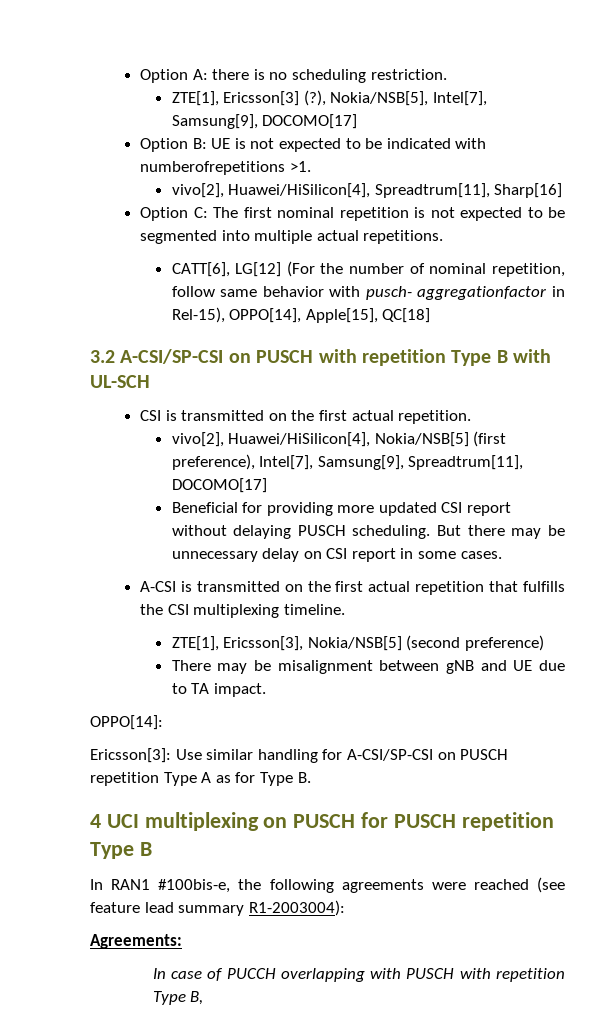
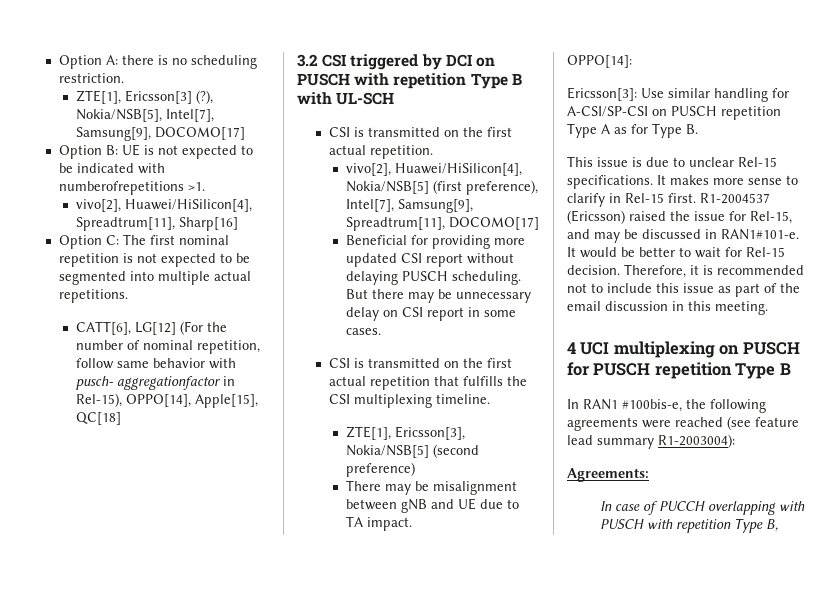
[120,349,224,364] A-CSI/SP-CSI -> [322,54,472,70] CSI triggered by DCI
[140,581,177,592] A-CSI -> [329,358,351,368] CSI
(311, 777) none -> [567,156,777,167] [567,175,798,189] [567,193,770,207] [567,210,792,224] [567,229,799,243] [567,247,785,258] [567,264,804,278] [567,283,800,297] [567,301,768,315] // This issue is due to unclear Rel-15 specifications. It makes more sense to clarify in Rel-15 first. R1-2004537 (Ericsson) raised the issue for Rel-15, and may be discussed in RAN1#101-e. It would be better to wait for Rel-15 decision. Therefore, it is recommended not to include this issue as part of the email discussion in this meeting.

